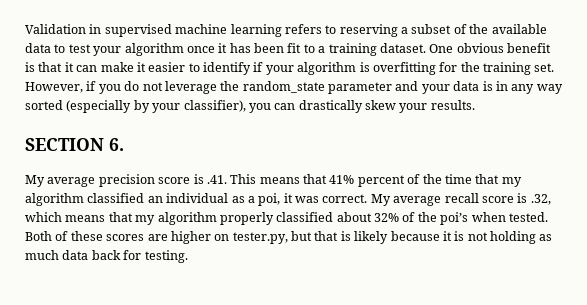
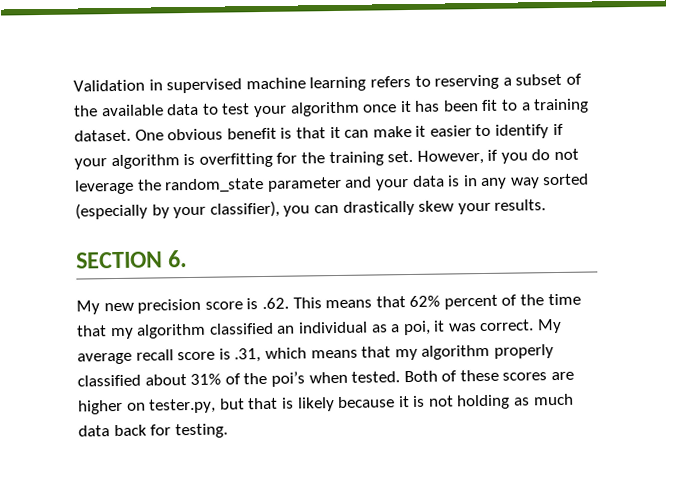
[47,177,96,187] average -> [103,302,134,312] new
[206,175,227,184] .41. -> [261,297,289,310] .62.
[329,175,355,184] 41% -> [409,295,441,308] 62%
[530,194,551,205] .32, -> [234,348,262,363] .31,
[374,213,399,222] 32% -> [190,373,222,385] 31%

